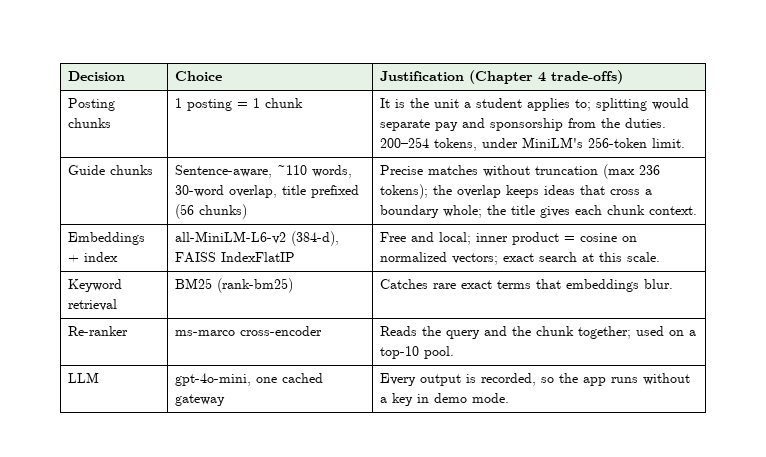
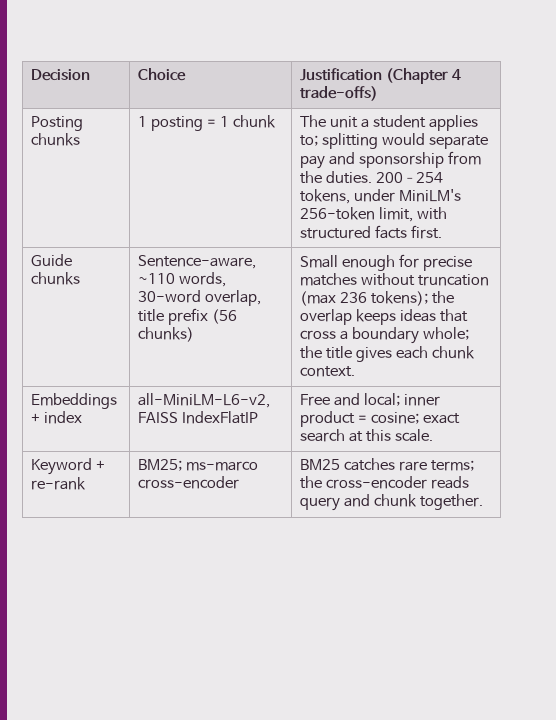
[380,98,430,108] It is the -> [300,115,327,127] The
[652,138,686,148] limit. -> [379,207,448,222] [300,225,443,239] limit, with structured facts first.
[311,185,360,198] prefixed -> [168,308,209,325] prefix
[380,165,424,175] Precise -> [300,254,472,271] Small enough for precise
[175,231,340,246] all-MiniLM-L6-v2 (384-d), -> [138,393,271,408] all-MiniLM-L6-v2,
[580,233,638,242] [380,252,499,265] cosine on normalized vectors; -> [371,412,420,424] cosine;
[68,299,118,311] [175,278,294,293] [380,279,674,292] [68,326,129,336] [175,326,323,336] [380,326,697,339] [380,346,455,359] [68,372,100,383] [175,373,324,386] [175,394,226,406] [380,373,691,386] [380,393,510,406] retrieval | BM25 (rank-bm25) | Catches rare exact terms that embeddings blur. // Re-ranker | ms-marco cross-encoder | Reads the query and the chunk together; used on a top-10 pool. // LLM | gpt-4o-mini, one cached gateway | Every output is recorded, so the app runs without a key in demo mode. -> [96,460,106,470] [31,477,87,490] [138,459,259,471] [138,476,240,489] [300,458,474,471] [300,476,470,489] [300,494,483,511] + re-rank | BM25; ms-marco cross-encoder | BM25 catches rare terms; the cross-encoder reads query and chunk together.

